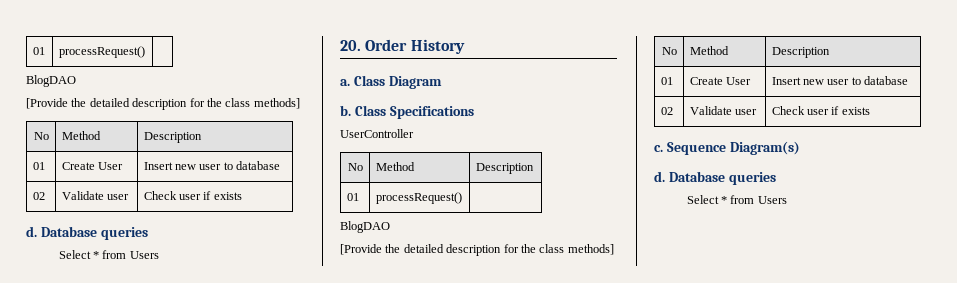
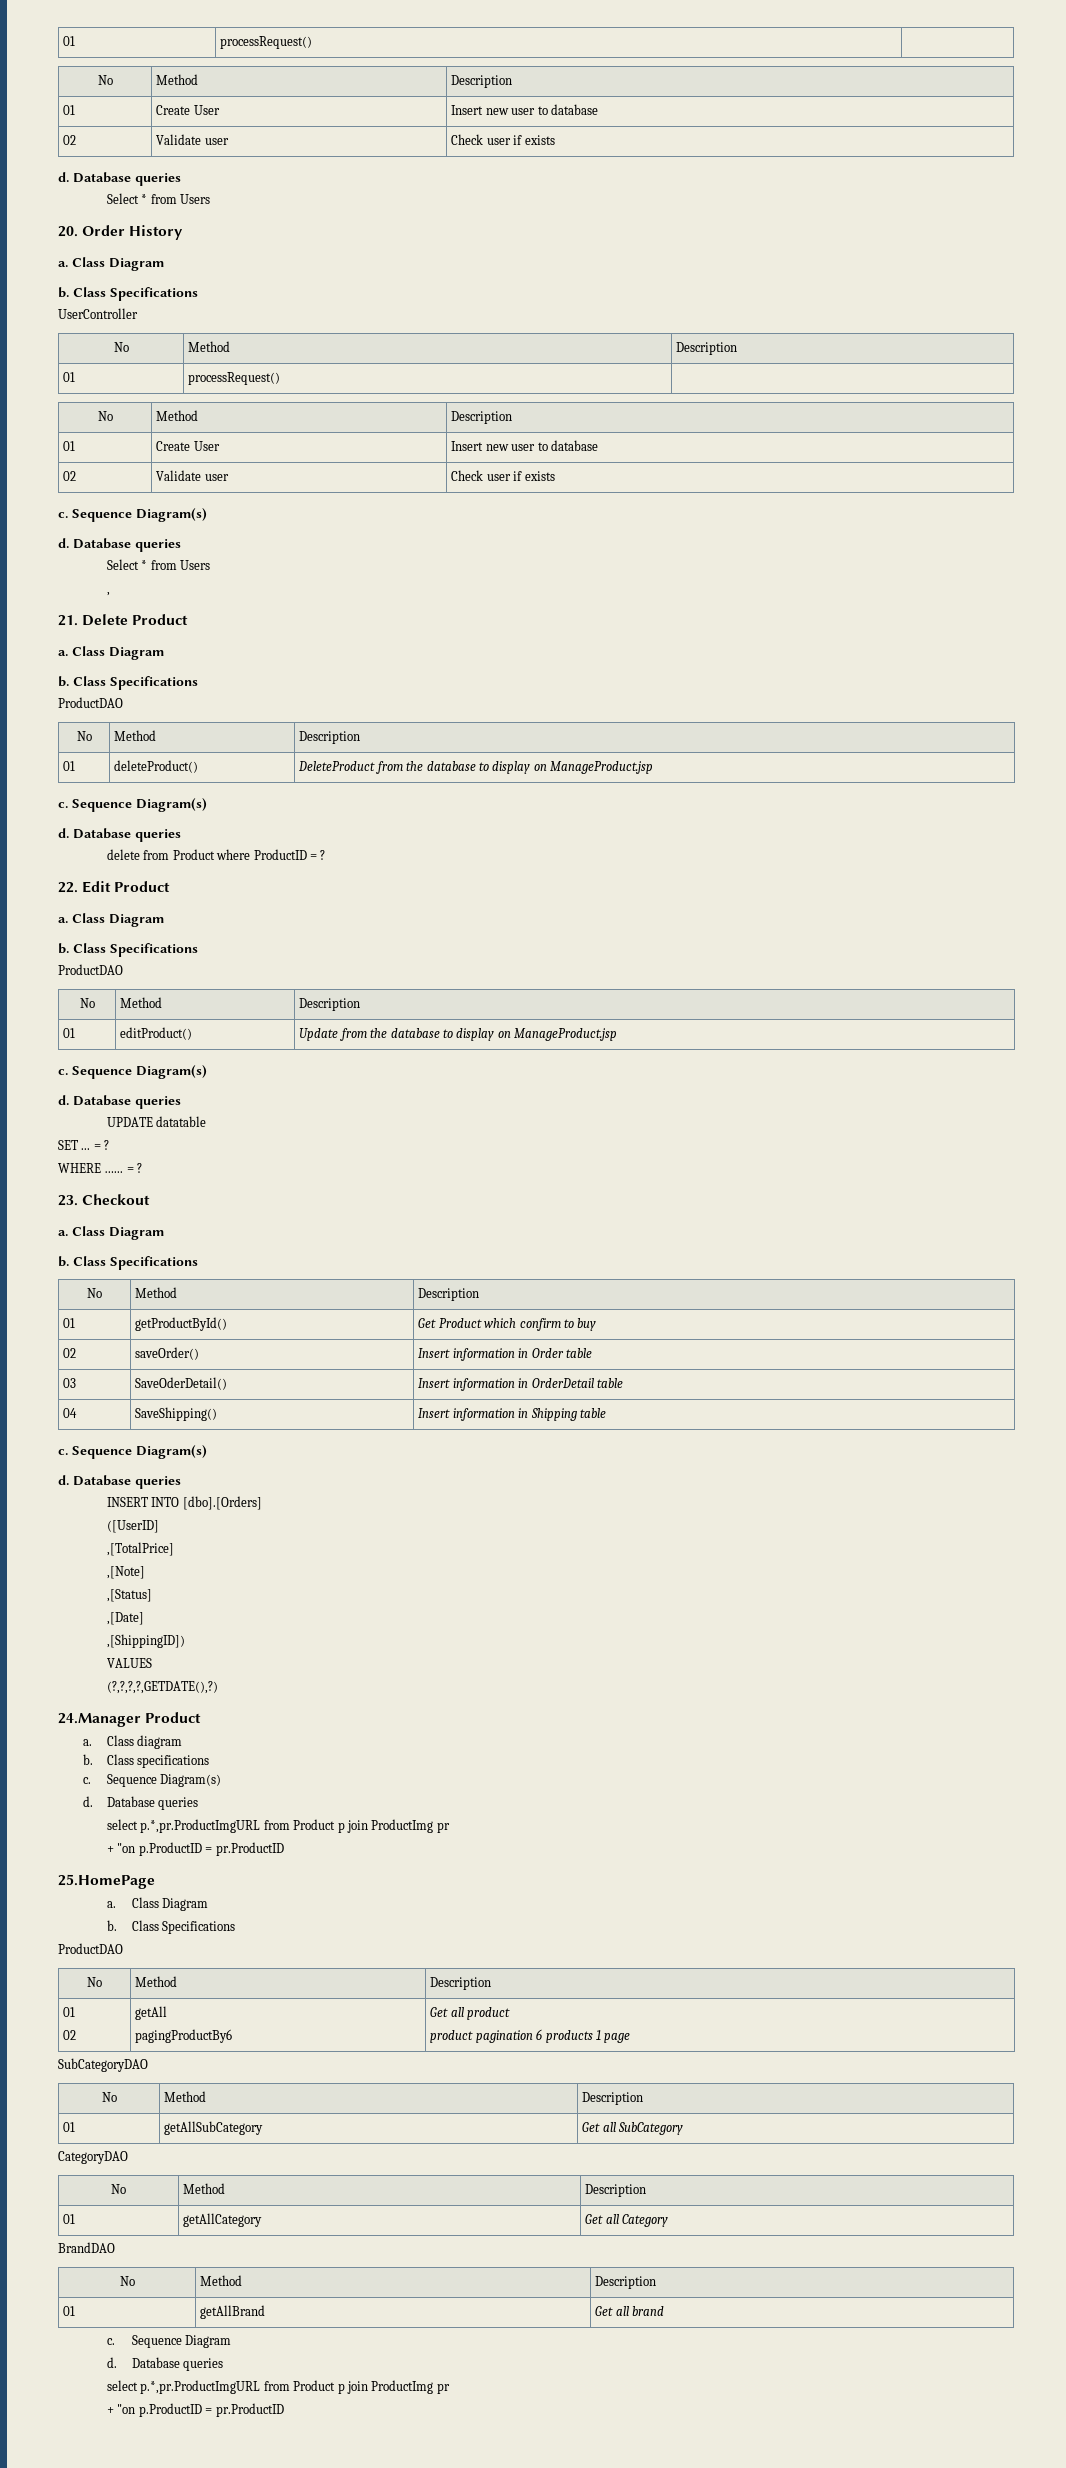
[32,47,45,55] [58,46,145,58] [26,75,76,87] [26,98,300,110] 01 | processRequest() | // BlogDAO // [Provide the detailed description for the class methods] -> [63,36,76,46] [220,36,313,49] 01 | processRequest() |
[340,221,390,233] [340,244,614,256] // BlogDAO // [Provide the detailed description for the class methods] -> (281, 378) none
(787, 200) none -> [107,592,111,596] [58,614,189,626] [58,646,164,660] [58,676,198,690] [58,697,123,708] [76,731,92,741] [114,730,157,741] [299,731,361,744] [63,761,76,771] [114,760,199,773] [298,761,654,774] [58,798,207,812] [58,828,181,842] [107,849,326,860] [58,881,171,893] [58,913,164,927] [58,943,198,957] [58,964,123,975] [79,998,95,1008] [120,997,163,1008] [299,998,361,1011] [63,1028,76,1038] [120,1027,193,1040] [299,1028,618,1041] [58,1065,207,1079] [58,1095,181,1109] [107,1116,207,1127] [58,1140,110,1150] [58,1163,143,1173] [58,1194,151,1206] [58,1226,164,1240] [58,1256,198,1270] [87,1288,102,1298] [135,1287,178,1298] [418,1288,480,1301] [63,1318,76,1328] [135,1317,228,1331] [418,1318,597,1331] [63,1348,77,1358] [135,1347,200,1360] [418,1348,592,1361] [63,1378,77,1388] [135,1377,228,1390] [418,1378,623,1391] [63,1408,78,1418] [135,1407,218,1421] [418,1408,606,1421] [58,1445,207,1459] [58,1475,181,1489] [107,1496,262,1510] [107,1520,160,1533] [107,1542,175,1556] [107,1566,146,1579] [107,1589,153,1602] [107,1612,145,1625] [107,1634,186,1648] [107,1658,153,1668] [107,1681,219,1694] [58,1712,202,1727] [82,1735,183,1749] [82,1754,210,1768] [82,1774,222,1787] [82,1796,199,1810] [107,1819,450,1833] [107,1842,284,1856] [58,1874,155,1889] [107,1897,209,1911] [107,1920,236,1934] [58,1943,123,1954] [87,1977,102,1987] [135,1976,178,1987] [430,1977,492,1990] [63,2007,76,2017] [63,2030,77,2040] [135,2006,168,2020] [135,2029,233,2043] [430,2007,511,2020] [430,2029,631,2043] [58,2058,148,2072] [101,2092,117,2102] [164,2091,207,2102] [582,2092,644,2105] [63,2122,76,2132] [164,2121,264,2135] [582,2122,684,2135] [58,2151,128,2164] [111,2184,126,2194] [183,2183,226,2194] [585,2184,647,2197] [63,2214,76,2224] [183,2213,263,2227] [585,2214,669,2227] [58,2242,115,2253] [119,2276,135,2286] [200,2275,243,2286] [595,2276,657,2289] [63,2306,76,2316] [200,2305,266,2319] [595,2306,665,2316] [107,2335,232,2348] [107,2357,224,2371] [107,2380,450,2394] [107,2403,284,2417] // , // 21. Delete Product // a. Class Diagram // b. Class Specifications // ProductDAO // No | Method | Description // 01 | deleteProduct() | DeleteProduct from the database to display on ManageProduct.jsp // c. Sequence Diagram(s) // d. Database queries // delete from Product where ProductID = ? // 22. Edit Product // a. Class Diagram // b. Class Specifications // ProductDAO // No | Method | Description // 01 | editProduct() | Update from the database to display on ManageProduct.jsp // c. Sequence Diagram(s) // d. Database queries // UPDATE datatable // SET ... = ? // WHERE …... = ? // 23. Checkout // a. Class Diagram // b. Class Specifications // No | Method | Description // 01 | getProductById() | Get Product which confirm to buy // 02 | saveOrder() | Insert information in Order table // 03 | SaveOderDetail() | Insert information in OrderDetail table // 04 | SaveShipping() | Insert information in Shipping table // c. Sequence Diagram(s) // d. Database queries // INSERT INTO [dbo].[Orders] // ([UserID] // ,[TotalPrice] // ,[Note] // ,[Status] // ,[Date] // ,[ShippingID]) // VALUES // (?,?,?,?,GETDATE(),?) // 24.Manager Product // a. Class diagram // b. Class specifications // c. Sequence Diagram(s) // d. Database queries // select p.*,pr.ProductImgURL from Product p join ProductImg pr // + "on p.ProductID = pr.ProductID // 25.HomePage // a. Class Diagram // b. Class Specifications // ProductDAO // No | Method | Description // 01 // 02 | getAll // pagingProductBy6 | Get all product // product pagination 6 products 1 page // SubCategoryDAO // No | Method | Description // 01 | getAllSubCategory | Get all SubCategory // CategoryDAO // No | Method | Description // 01 | getAllCategory | Get all Category // BrandDAO // No | Method | Description // 01 | getAllBrand | Get all brand // c. Sequence Diagram // d. Database queries // select p.*,pr.ProductImgURL from Product p join ProductImg pr // + "on p.ProductID = pr.ProductID

